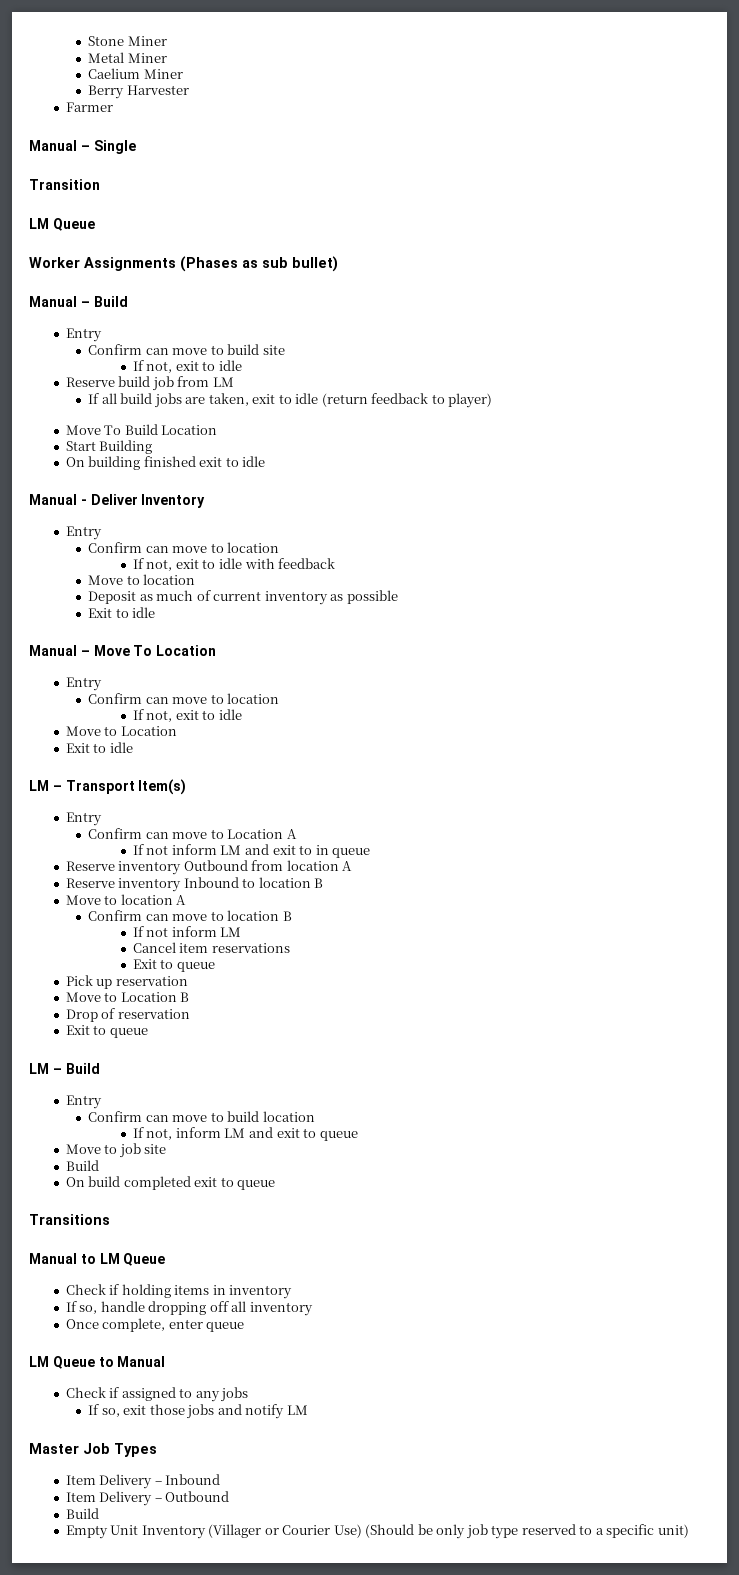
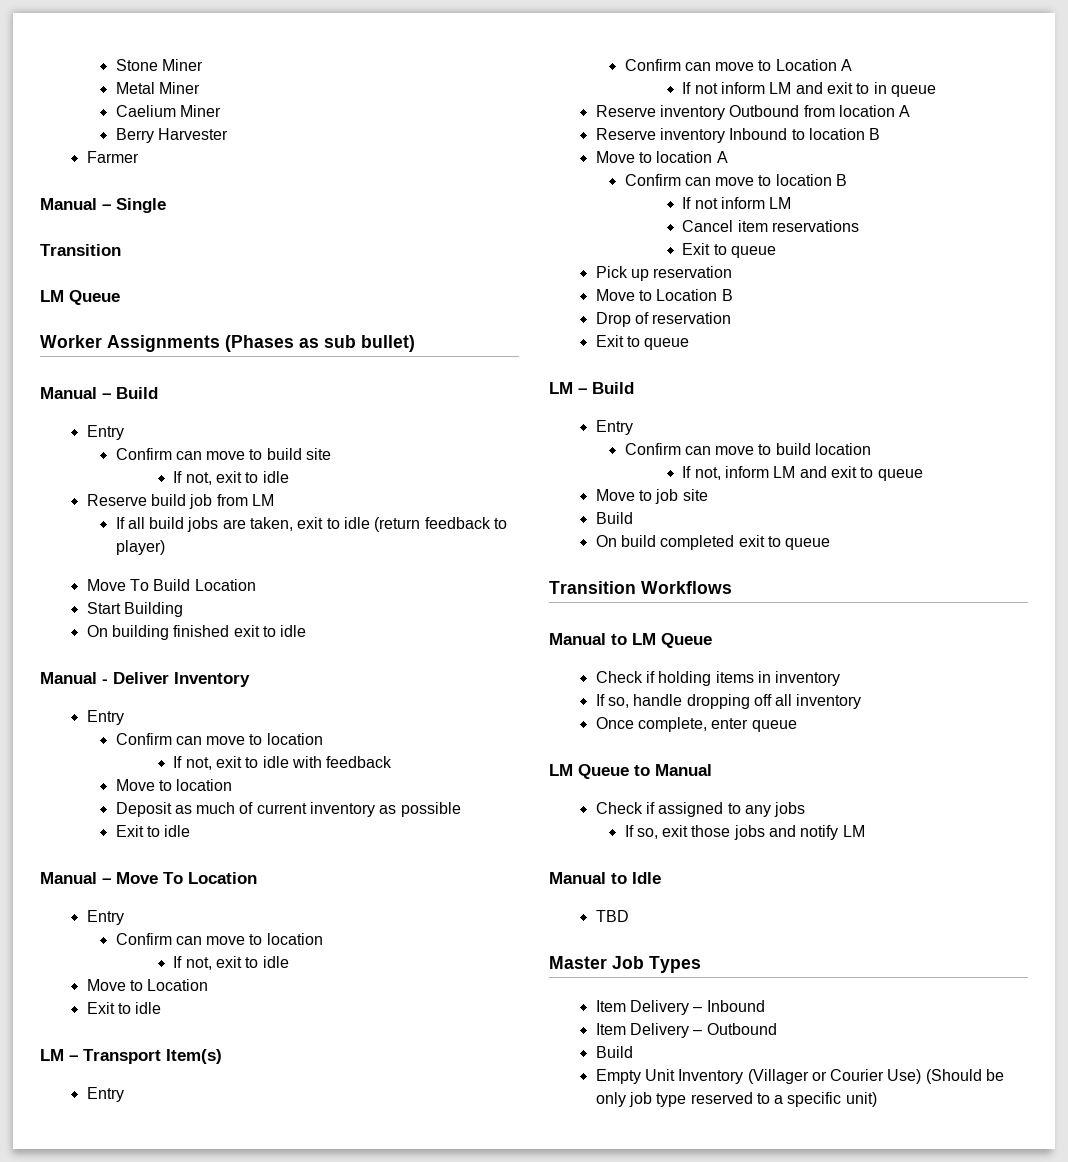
[29,1214,110,1225] Transitions -> [549,581,732,594] Transition Workflows
(308, 1410) none -> [549,872,661,884] [595,910,629,922] // Manual to Idle // TBD

